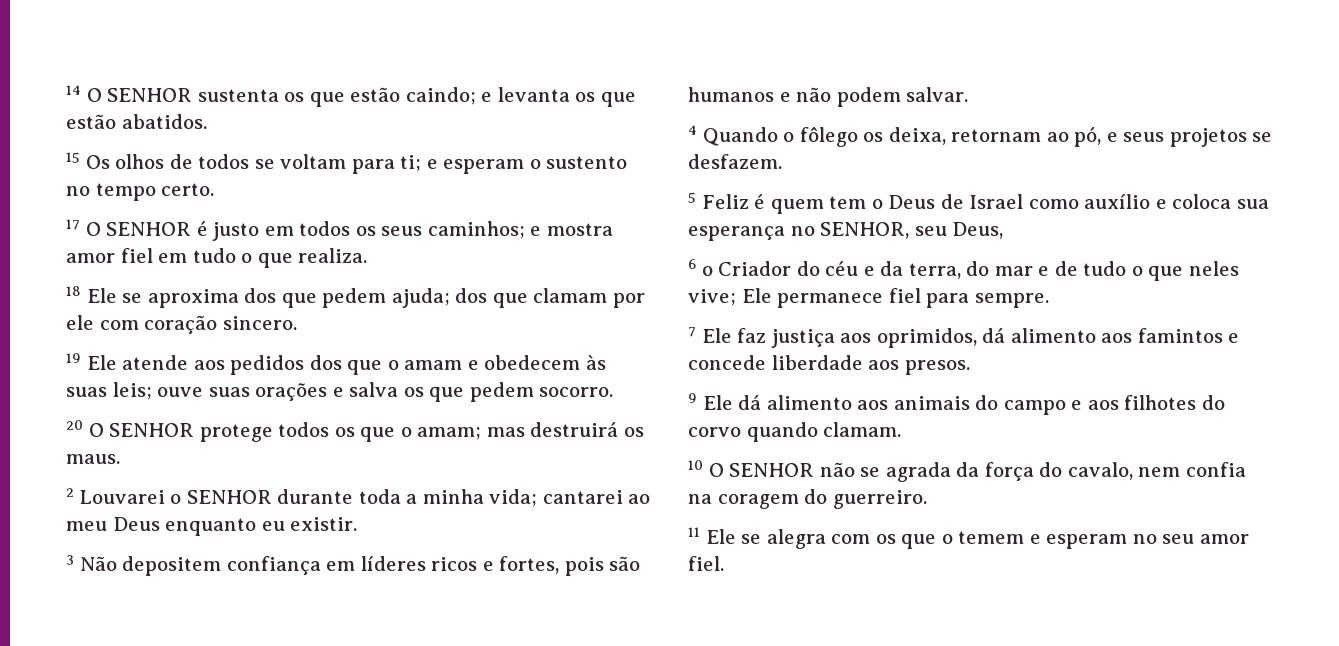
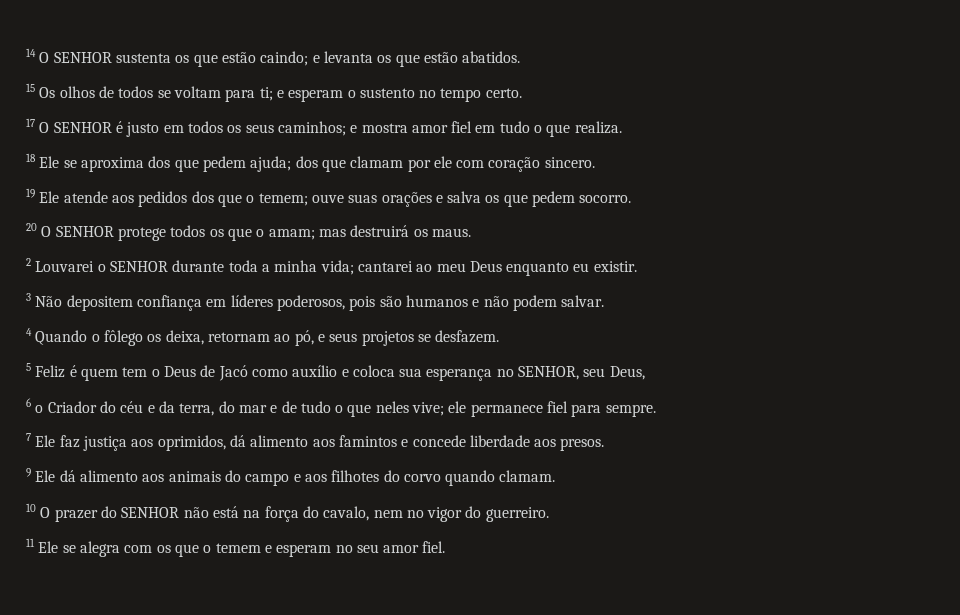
[404,355,606,370] [66,382,152,400] amam e obedecem às suas leis; -> [258,193,308,206] temem;
[431,556,560,574] ricos e fortes, -> [276,295,345,311] poderosos,
[969,194,1024,209] Israel -> [218,365,248,381] Jacó
[741,288,772,303] Ele -> [448,401,467,413] ele
[729,462,980,482] SENHOR não se agrada da -> [54,506,261,522] prazer do SENHOR não está na
[1185,462,1246,477] [688,494,799,509] confia na coragem -> [406,507,463,522] no vigor

